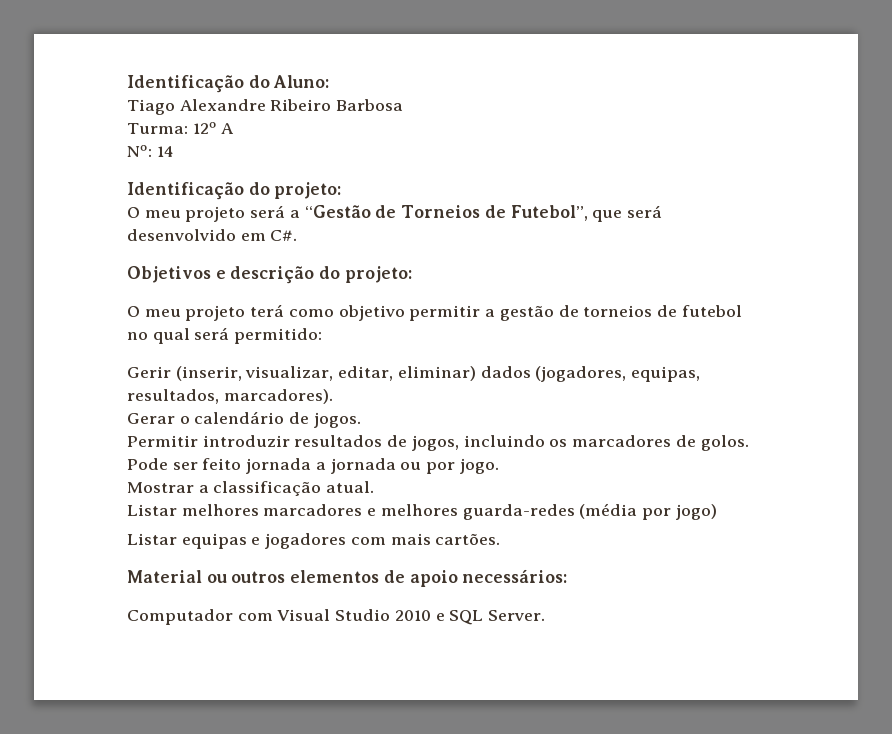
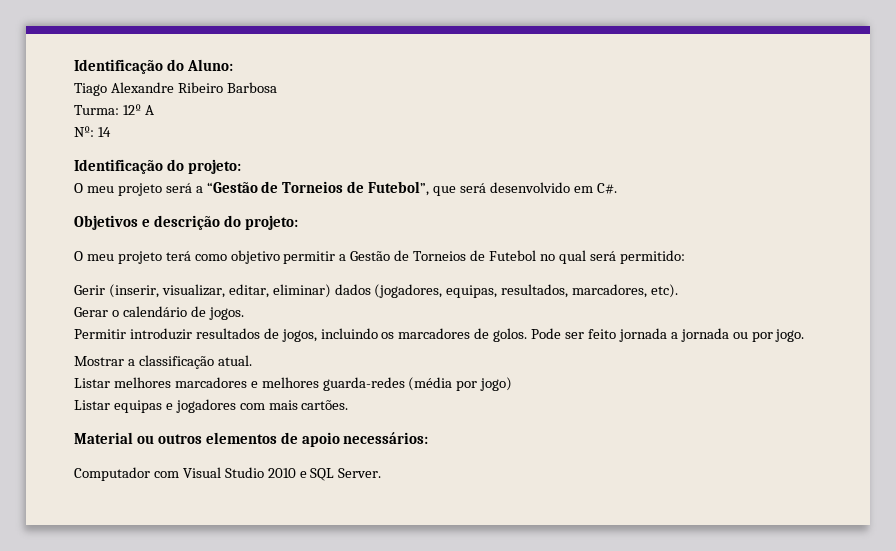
[499,305,742,321] gestão de torneios de futebol -> [350,250,536,261] Gestão de Torneios de Futebol
[223,389,333,404] marcadores). -> [572,284,679,298] marcadores, etc).

